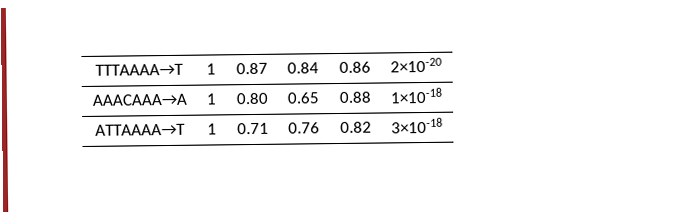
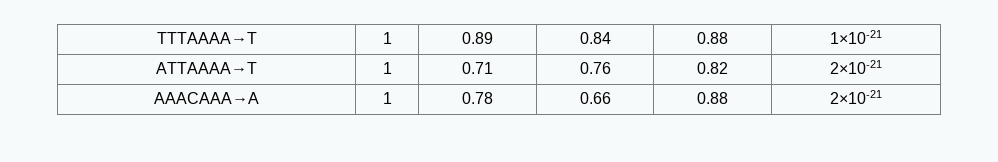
[235,62,268,75] 0.87 -> [462,32,493,44] 0.89
[338,61,371,73] [390,57,442,73] [91,93,187,106] [206,93,216,105] [235,92,268,105] [287,92,319,104] [338,91,371,103] [390,87,442,104] | 0.86 | 2×10-20 // AAACAAA→A | 1 | 0.80 | 0.65 | 0.88 | 1×10-18 -> [697,32,729,44] [830,30,883,44] | 0.88 | 1×10-21
[391,117,443,134] 3×10-18 -> [830,60,883,74] [154,92,259,104] [382,92,392,104] [462,92,493,104] [579,92,611,104] [697,92,729,104] [830,90,883,104] 2×10-21 // AAACAAA→A | 1 | 0.78 | 0.66 | 0.88 | 2×10-21

